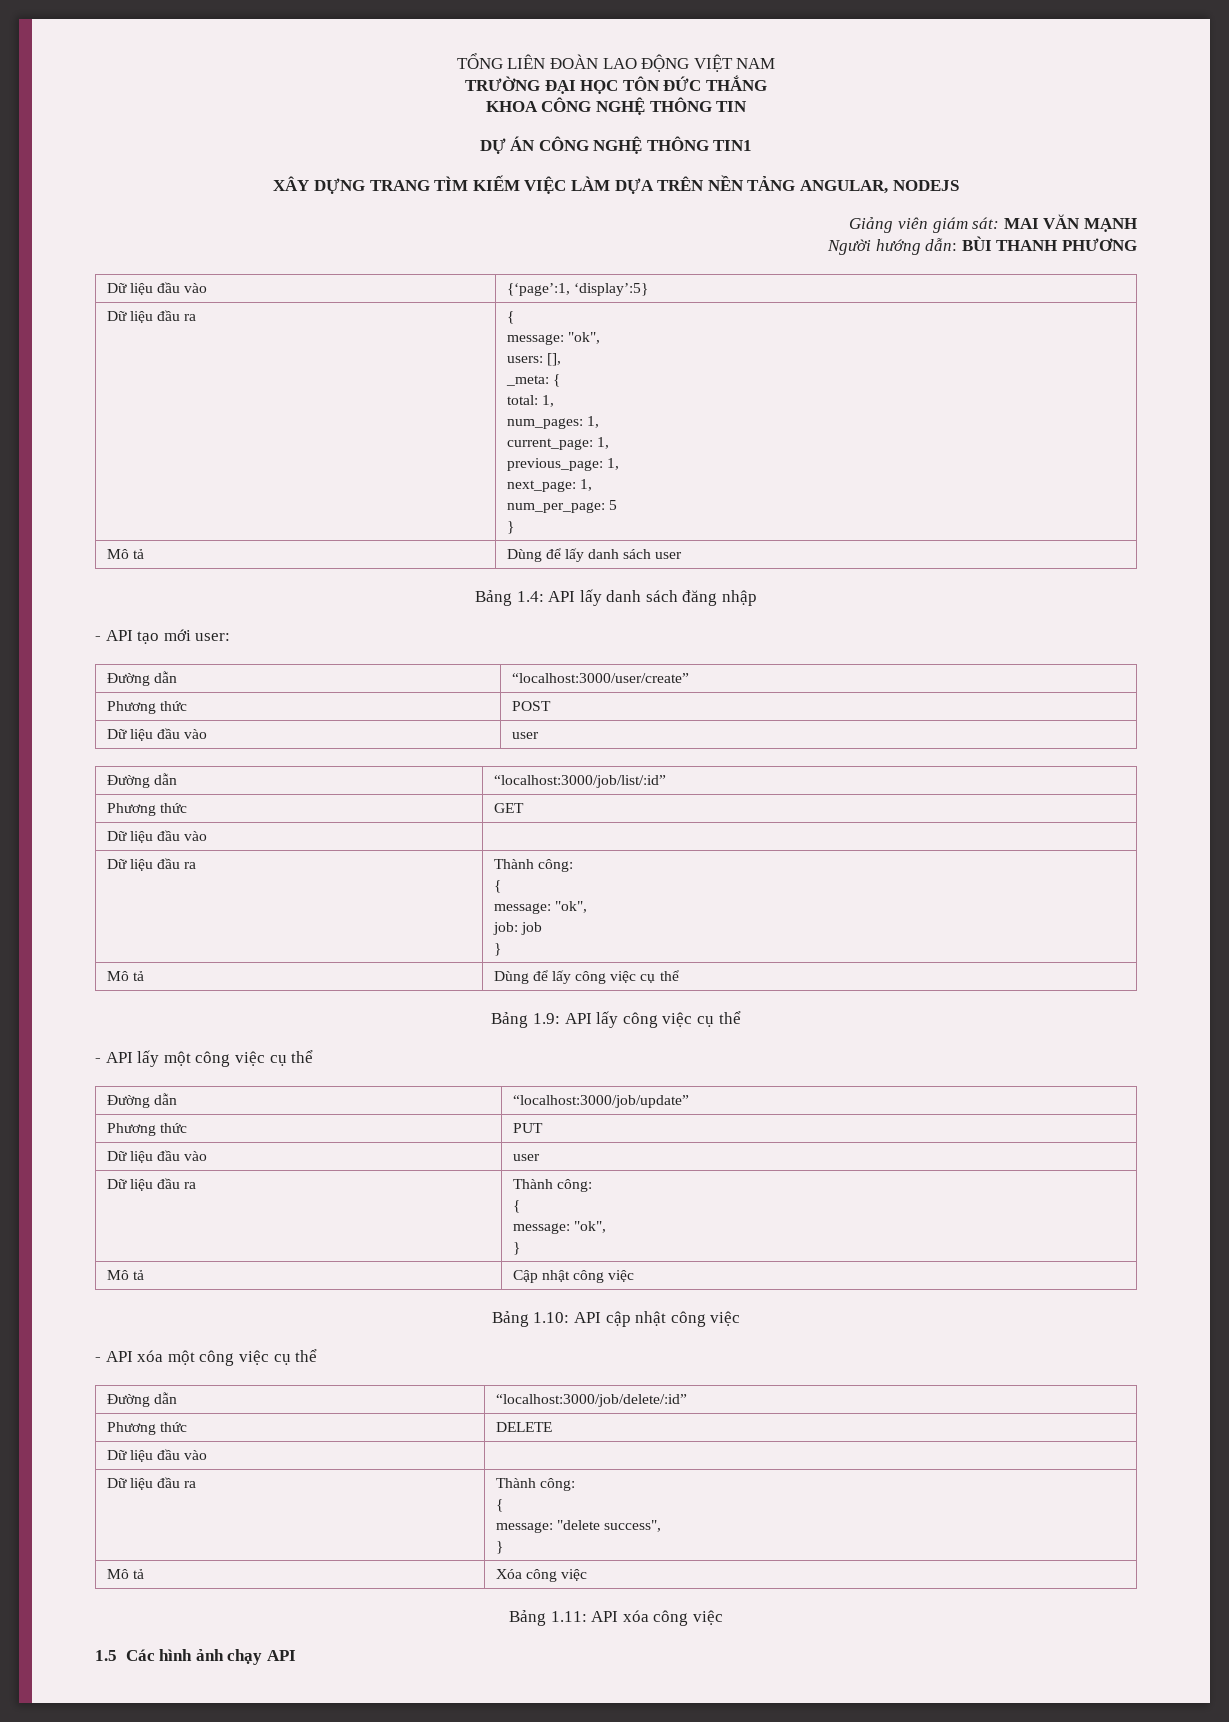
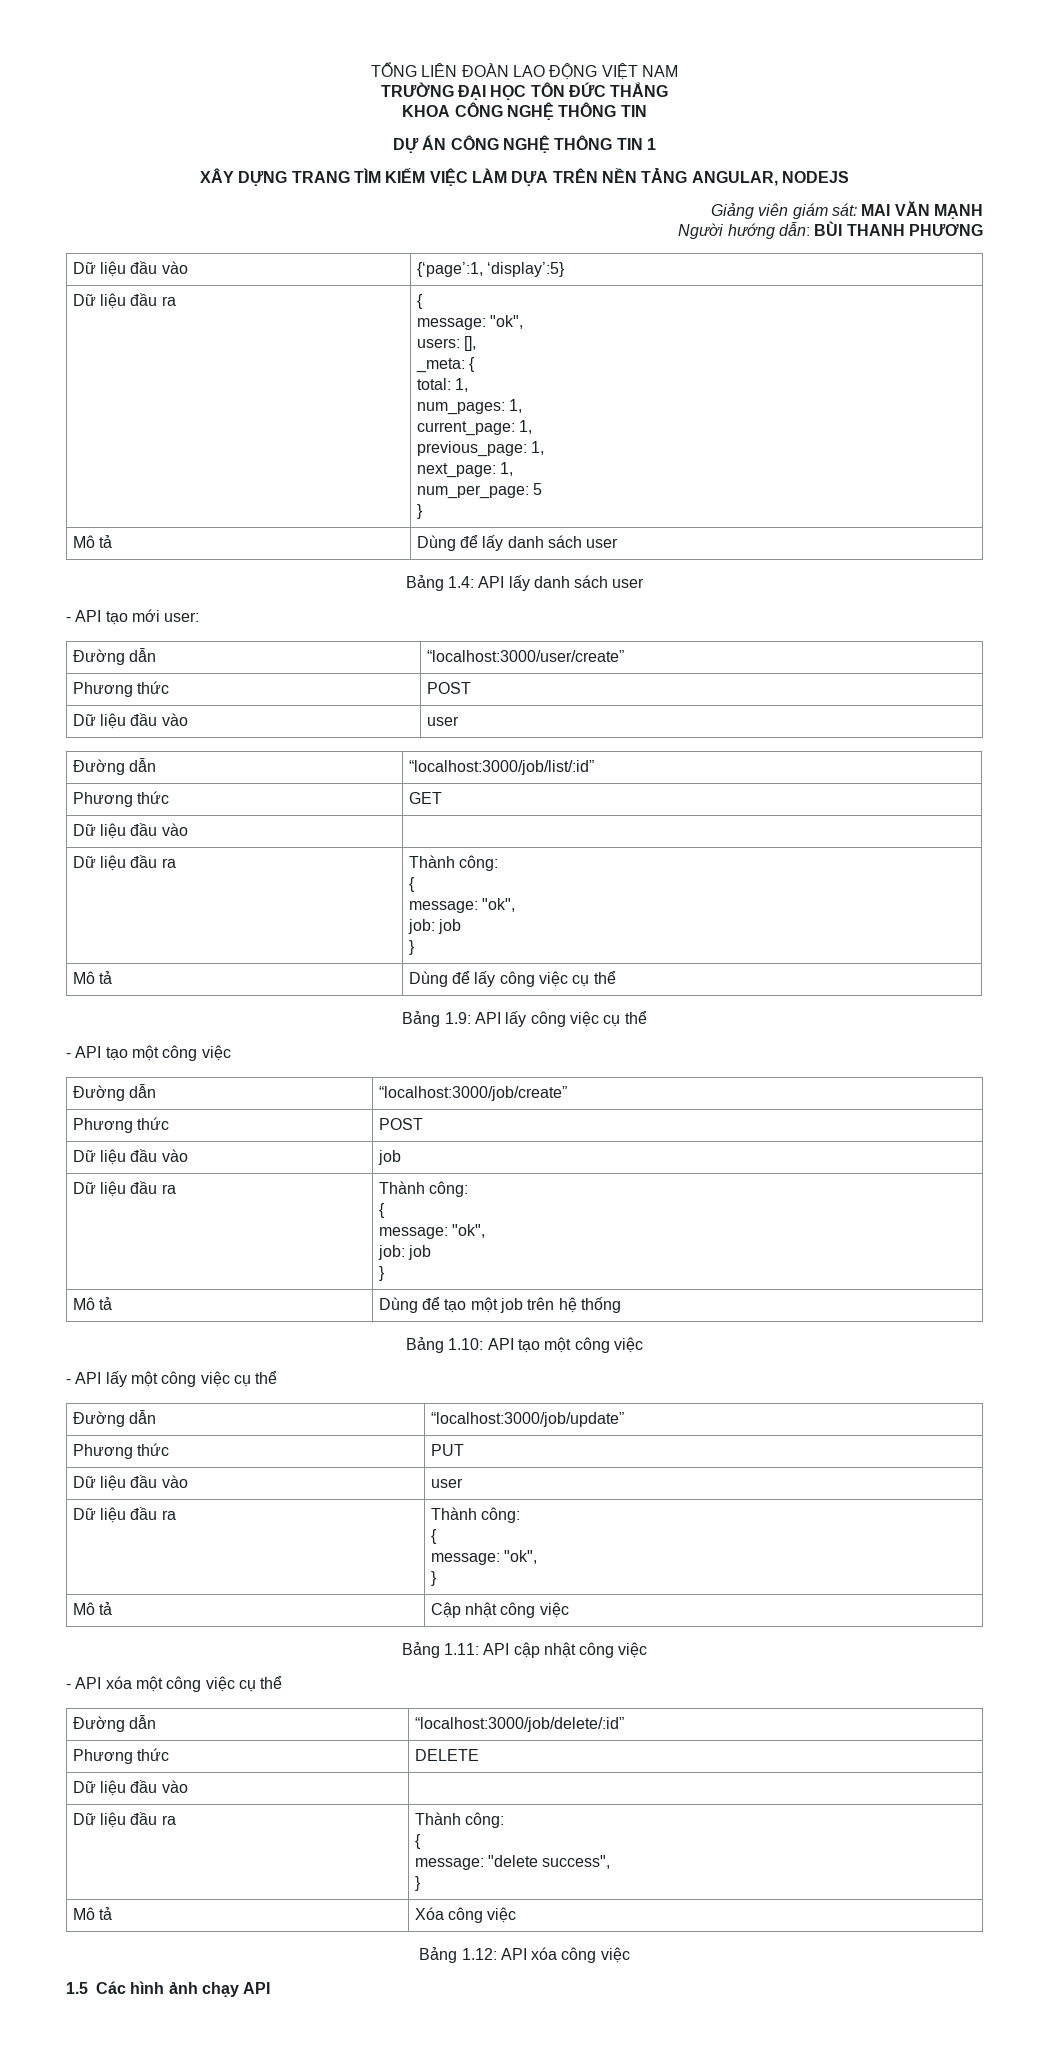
[713,140,753,151] TIN1 -> [616,138,656,150] TIN 1
[682,590,758,606] đăng nhập -> [612,578,645,588] user
(741, 1017) none -> [66,1045,231,1061] [72,1084,157,1101] [378,1086,567,1101] [72,1117,170,1133] [378,1118,423,1130] [72,1149,188,1165] [377,1150,401,1165] [72,1181,176,1197] [378,1181,469,1197] [378,1203,385,1218] [378,1224,486,1239] [377,1245,432,1260] [378,1266,385,1281] [72,1297,113,1310] [378,1297,622,1313] [406,1337,643,1353] // - API tạo một công việc // Đường dẫn | “localhost:3000/job/create” // Phương thức | POST // Dữ liệu đầu vào | job // Dữ liệu đầu ra | Thành công: // { // message: "ok", // job: job // } // Mô tả | Dùng để tạo một job trên hệ thống // Bảng 1.10: API tạo một công việc
[533,1312,570,1323] 1.10: -> [443,1643,479,1655] 1.11:
[550,1611,587,1622] 1.11: -> [461,1948,497,1960] 1.12:

